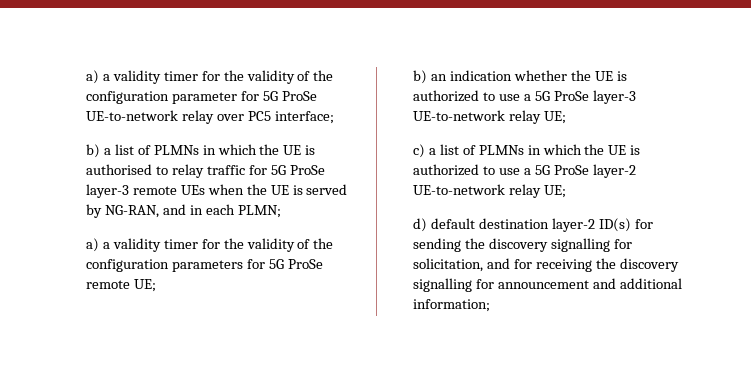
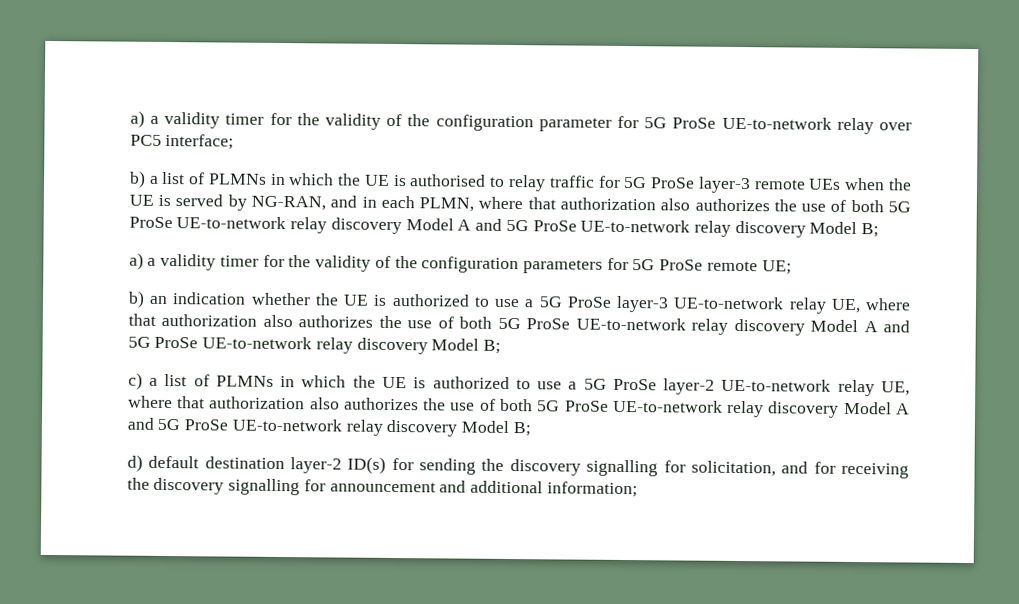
[237,205,281,218] PLMN; -> [419,196,911,213] [128,216,880,238] PLMN, where that authorization also authorizes the use of both 5G ProSe UE-to-network relay discovery Model A and 5G ProSe UE-to-network relay discovery Model B;
[543,111,566,124] UE; -> [830,298,911,314] [127,313,910,336] [127,336,502,355] UE, where that authorization also authorizes the use of both 5G ProSe UE-to-network relay discovery Model A and 5G ProSe UE-to-network relay discovery Model B;
[543,185,566,198] UE; -> [881,381,911,396] [127,395,911,418] [126,417,531,437] UE, where that authorization also authorizes the use of both 5G ProSe UE-to-network relay discovery Model A and 5G ProSe UE-to-network relay discovery Model B;

